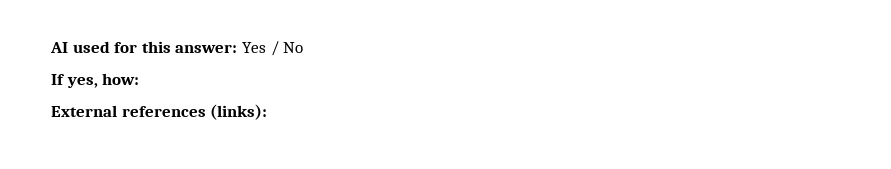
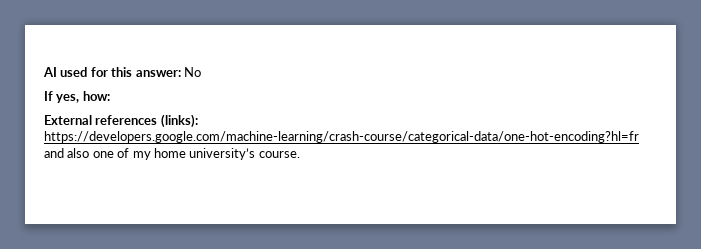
[241,41,279,56] Yes / -> (181, 73) none
(268, 112) none -> [44,131,639,143] [44,148,300,160] https://developers.google.com/machine-learning/crash-course/categorical-data/one-hot-encoding?hl=fr and also one of my home university’s course.

